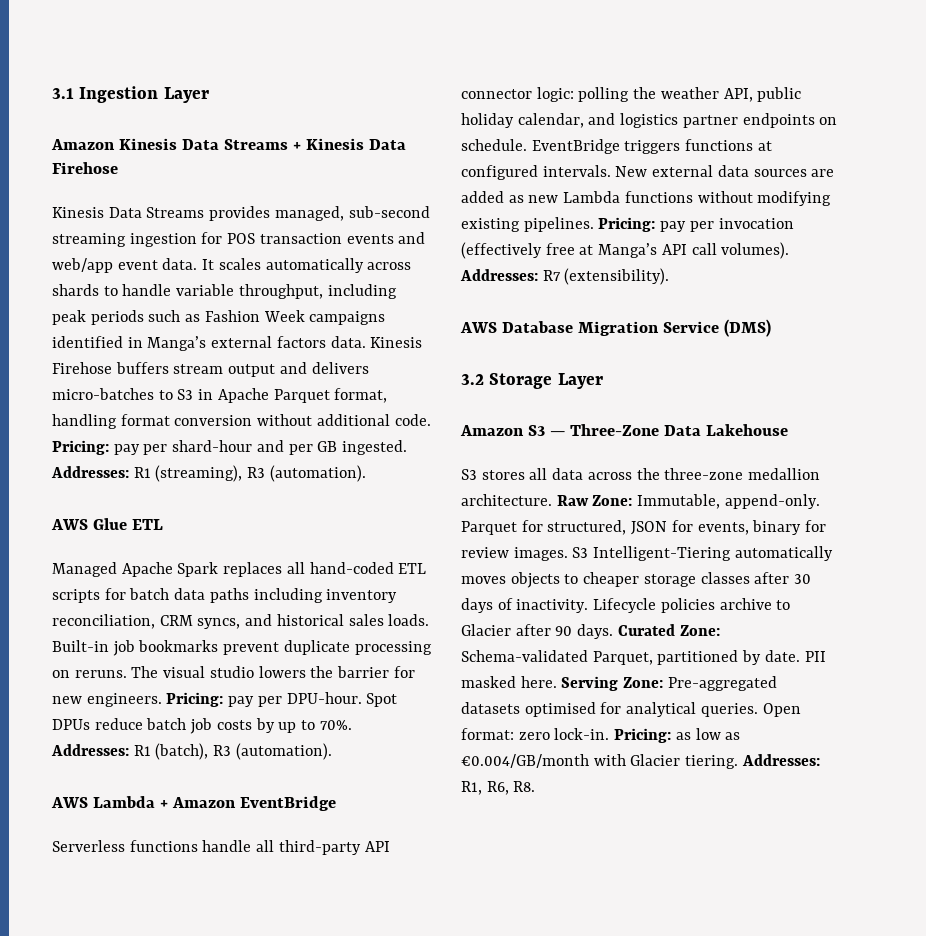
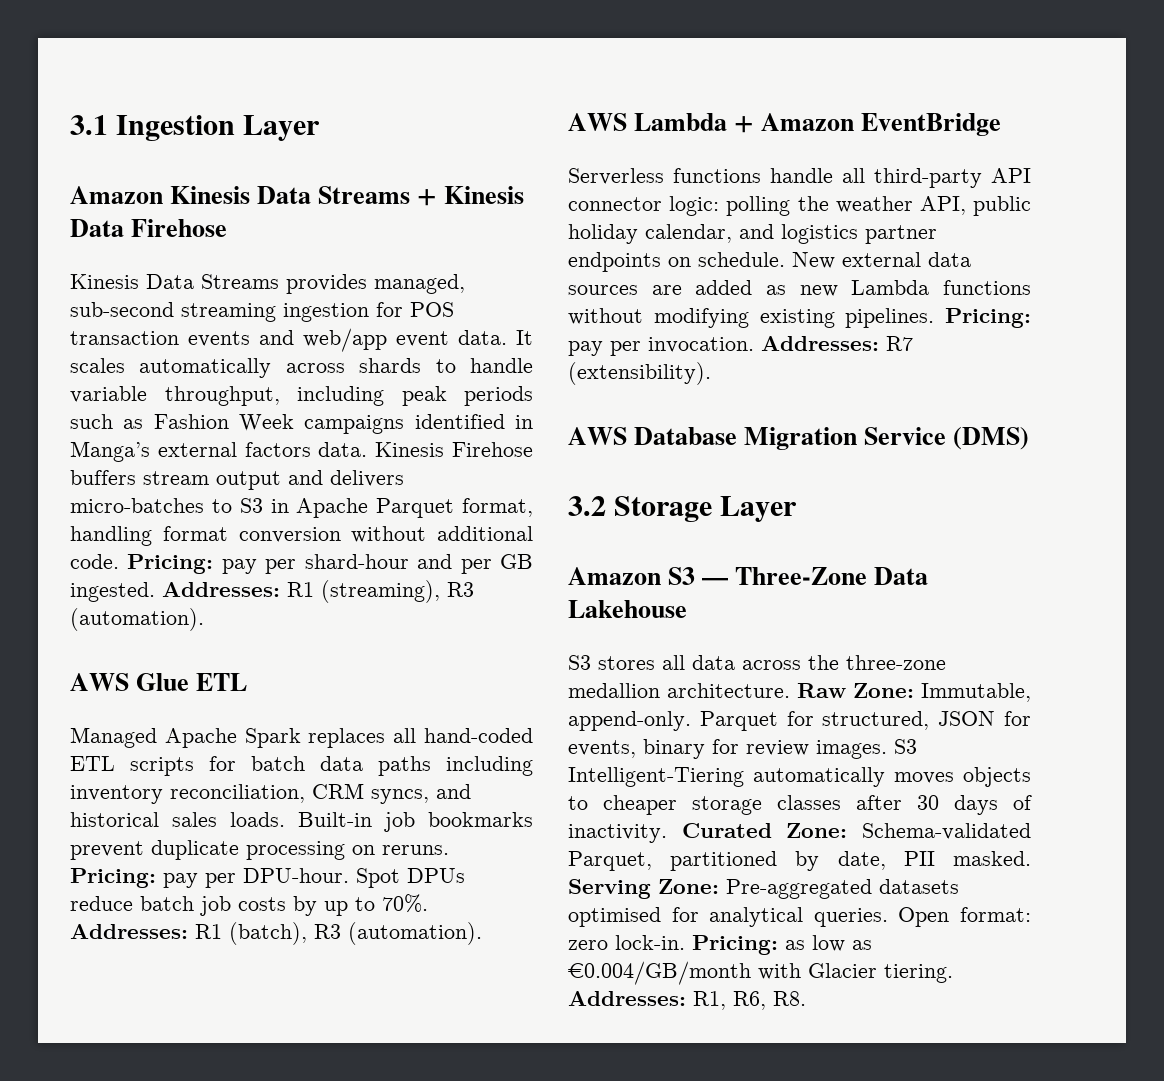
[131,666,415,678] [52,693,162,707] The visual studio lowers the barrier for new engineers. -> (449, 850) none
[531,139,772,154] [461,165,611,180] EventBridge triggers functions at configured intervals. -> (785, 259) none
[718,218,794,229] [461,242,790,259] invocation (effectively free at Manga’s API call volumes). -> [648,337,754,353] invocation.
[593,598,791,613] [461,624,614,639] Lifecycle policies archive to Glacier after 90 days. -> (667, 833) none
[764,650,826,662] [461,676,557,688] date. PII masked here. -> [837,851,1031,870] date, PII masked.

